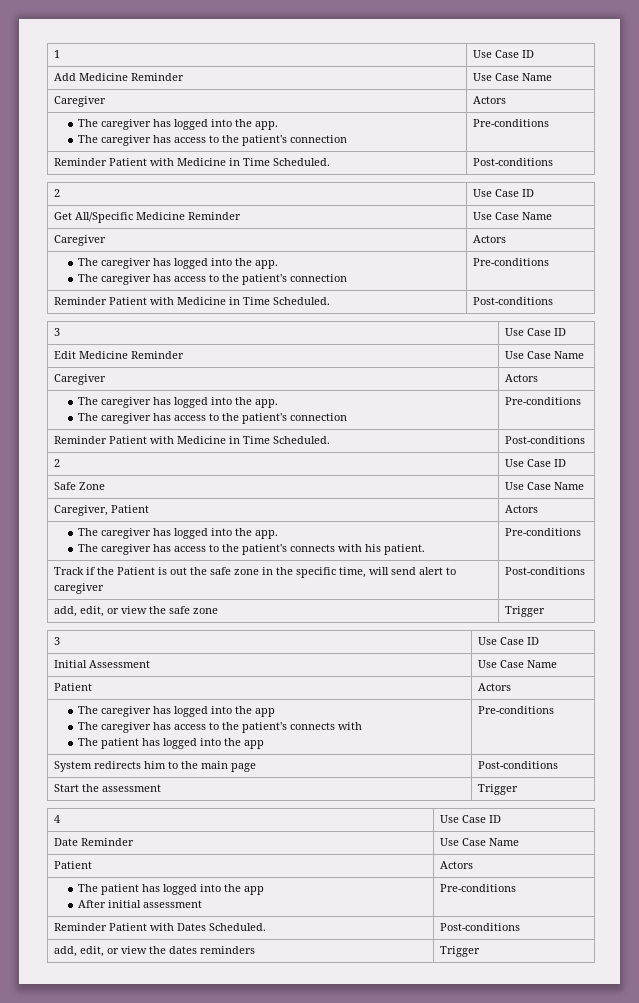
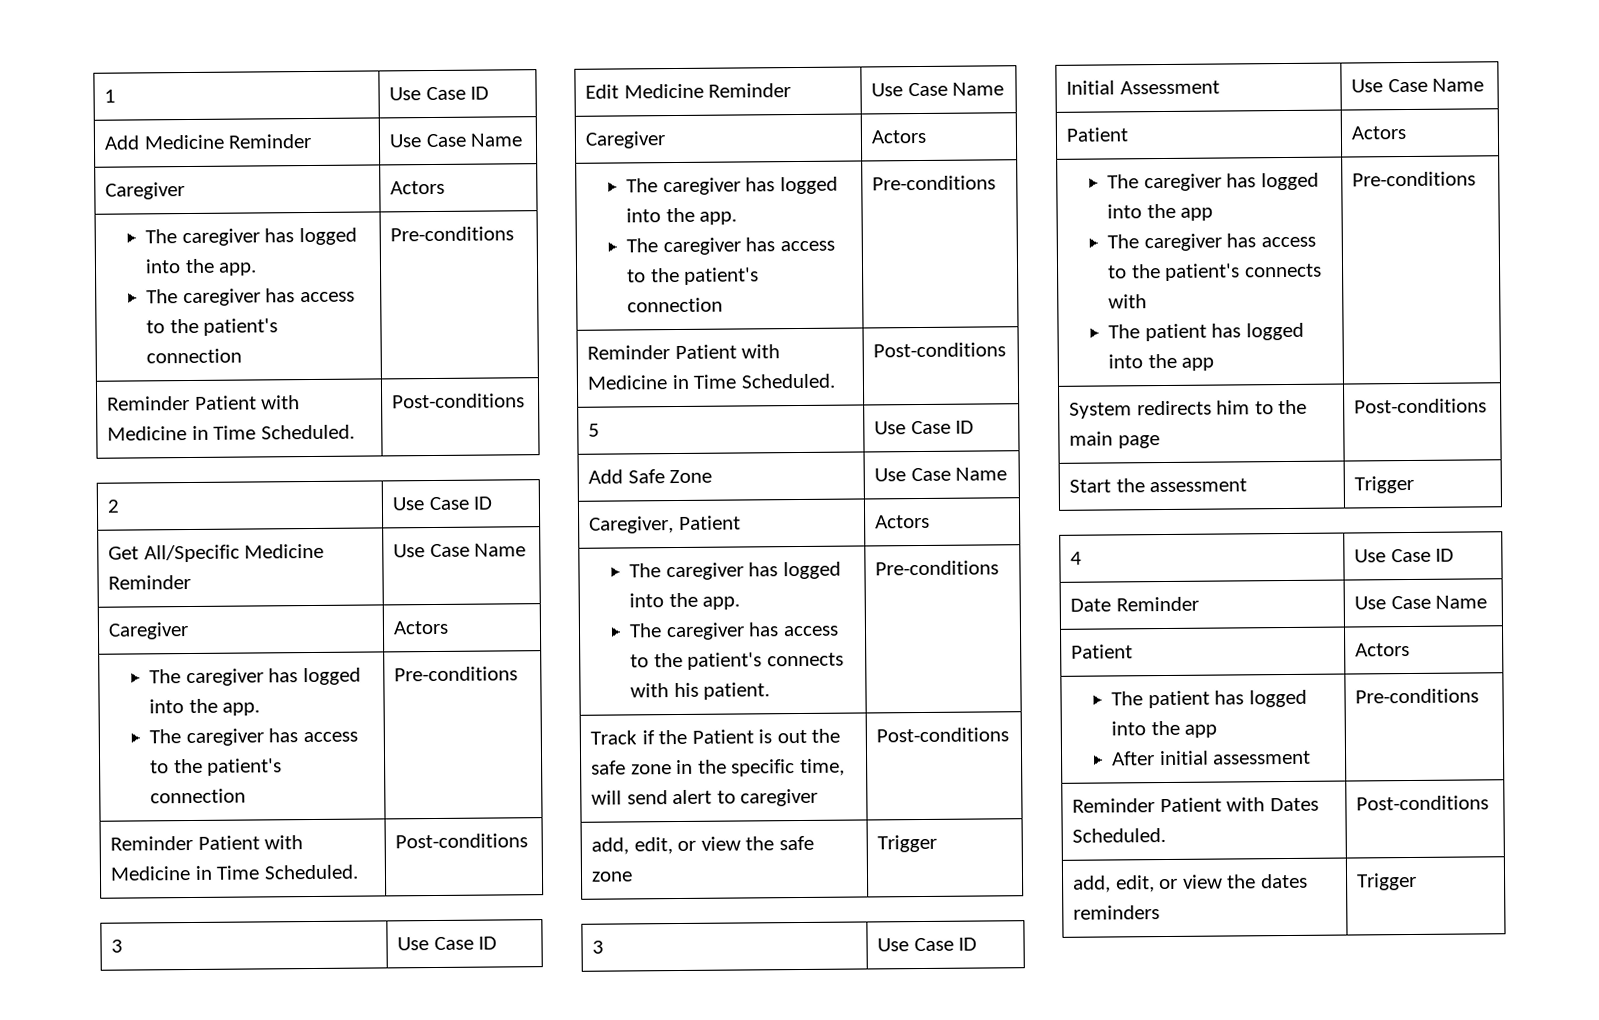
[53,459,60,467] [504,459,566,467] 2 | Use Case ID // -> [588,423,601,437] [874,420,975,435] [588,469,624,484] 5 | Use Case ID // Add

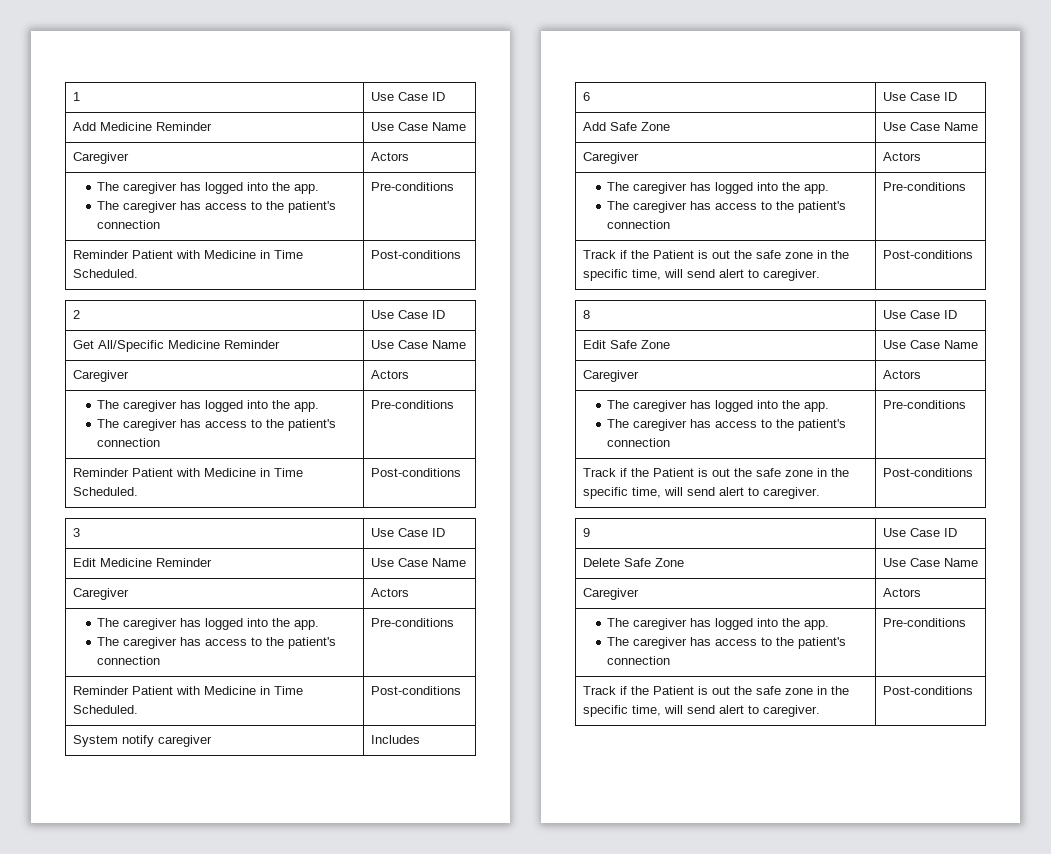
[588,423,601,437] 5 -> [72,735,212,747] [370,735,420,744] [582,92,590,101] System notify caregiver | Includes // 6
[589,515,741,534] Caregiver, Patient -> [582,152,639,164] Caregiver
[766,652,844,667] [629,682,771,700] connects with his patient. -> [607,220,671,229] connection
[740,788,819,807] [876,727,1010,743] [591,835,814,855] [591,871,634,882] [877,834,938,853] [592,940,605,954] [877,937,978,952] [1066,80,1220,95] [1351,78,1485,93] [1066,127,1129,142] [1351,126,1407,140] [1106,172,1319,192] [1106,203,1214,221] [1106,233,1316,252] [1107,263,1322,281] [1107,294,1147,309] [1107,322,1304,342] [1107,353,1215,371] [1352,171,1477,187] [1069,399,1308,419] [1069,431,1160,449] [1354,398,1488,414] [1069,478,1248,493] [1354,475,1415,494] [1070,551,1083,565] [1354,548,1455,563] [1070,596,1199,612] [1354,595,1488,610] [1071,644,1134,659] [1355,642,1411,657] [1110,689,1307,709] [1110,720,1218,738] [1110,750,1312,766] [1355,688,1480,704] [1072,797,1319,813] [1072,827,1167,843] [1356,795,1490,811] [1073,873,1308,893] [1073,905,1161,920] [1357,872,1418,891] caregiver | Post-conditions // add, edit, or view the safe zone | Trigger // 3 | Use Case ID // Initial Assessment | Use Case Name // Patient | Actors // The caregiver has logged into the app // The caregiver has access to the patient's connects with // The patient has logged into the app | Pre-conditions // System redirects him to the main page | Post-conditions // Start the assessment | Trigger // 4 | Use Case ID // Date Reminder | Use Case Name // Patient | Actors // The patient has logged into the app // After initial assessment | Pre-conditions // Reminder Patient with Dates Scheduled. | Post-conditions // add, edit, or view the dates reminders | Trigger -> [762,269,820,281] [882,250,973,259] [582,310,590,319] [882,310,957,319] [582,340,670,349] [882,340,978,349] [582,370,639,382] [882,370,921,379] [607,400,830,412] [607,419,847,431] [607,438,671,447] [882,400,966,409] [582,468,849,477] [582,487,820,499] [882,468,973,477] [582,528,590,537] [882,528,957,537] [582,558,684,567] [882,558,978,567] [582,588,639,600] [882,588,921,597] [607,618,830,630] [607,637,847,649] [607,656,671,665] [882,618,966,627] [582,686,849,695] [582,705,820,717] [882,686,973,695] caregiver. | Post-conditions // 8 | Use Case ID // Edit Safe Zone | Use Case Name // Caregiver | Actors // The caregiver has logged into the app. // The caregiver has access to the patient's connection | Pre-conditions // Track if the Patient is out the safe zone in the specific time, will send alert to caregiver. | Post-conditions // 9 | Use Case ID // Delete Safe Zone | Use Case Name // Caregiver | Actors // The caregiver has logged into the app. // The caregiver has access to the patient's connection | Pre-conditions // Track if the Patient is out the safe zone in the specific time, will send alert to caregiver. | Post-conditions

